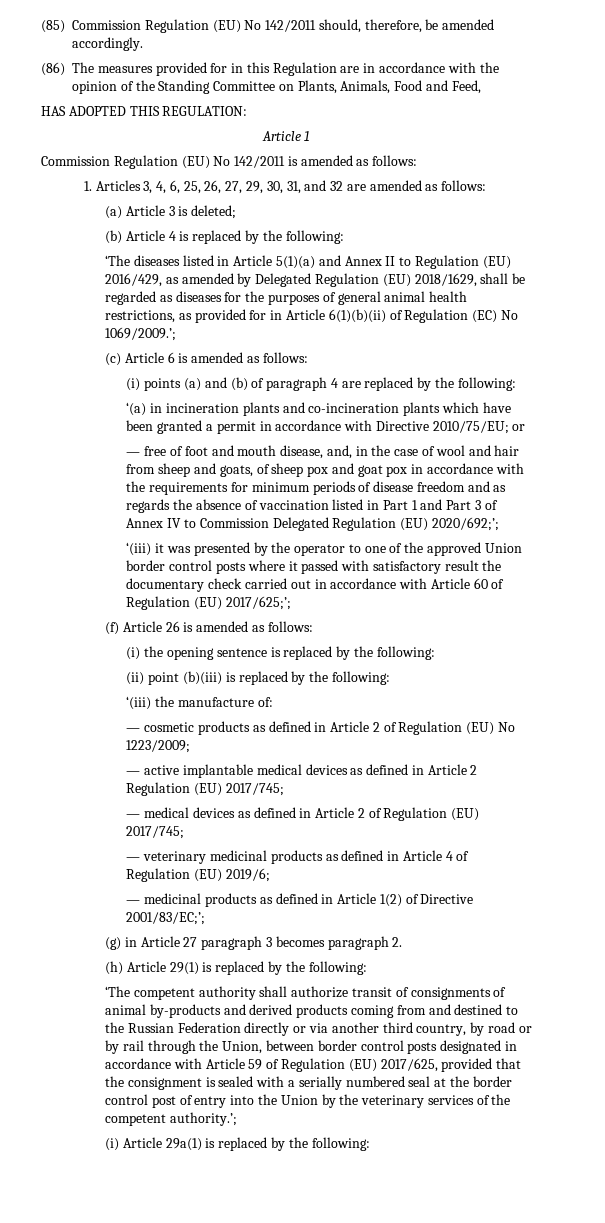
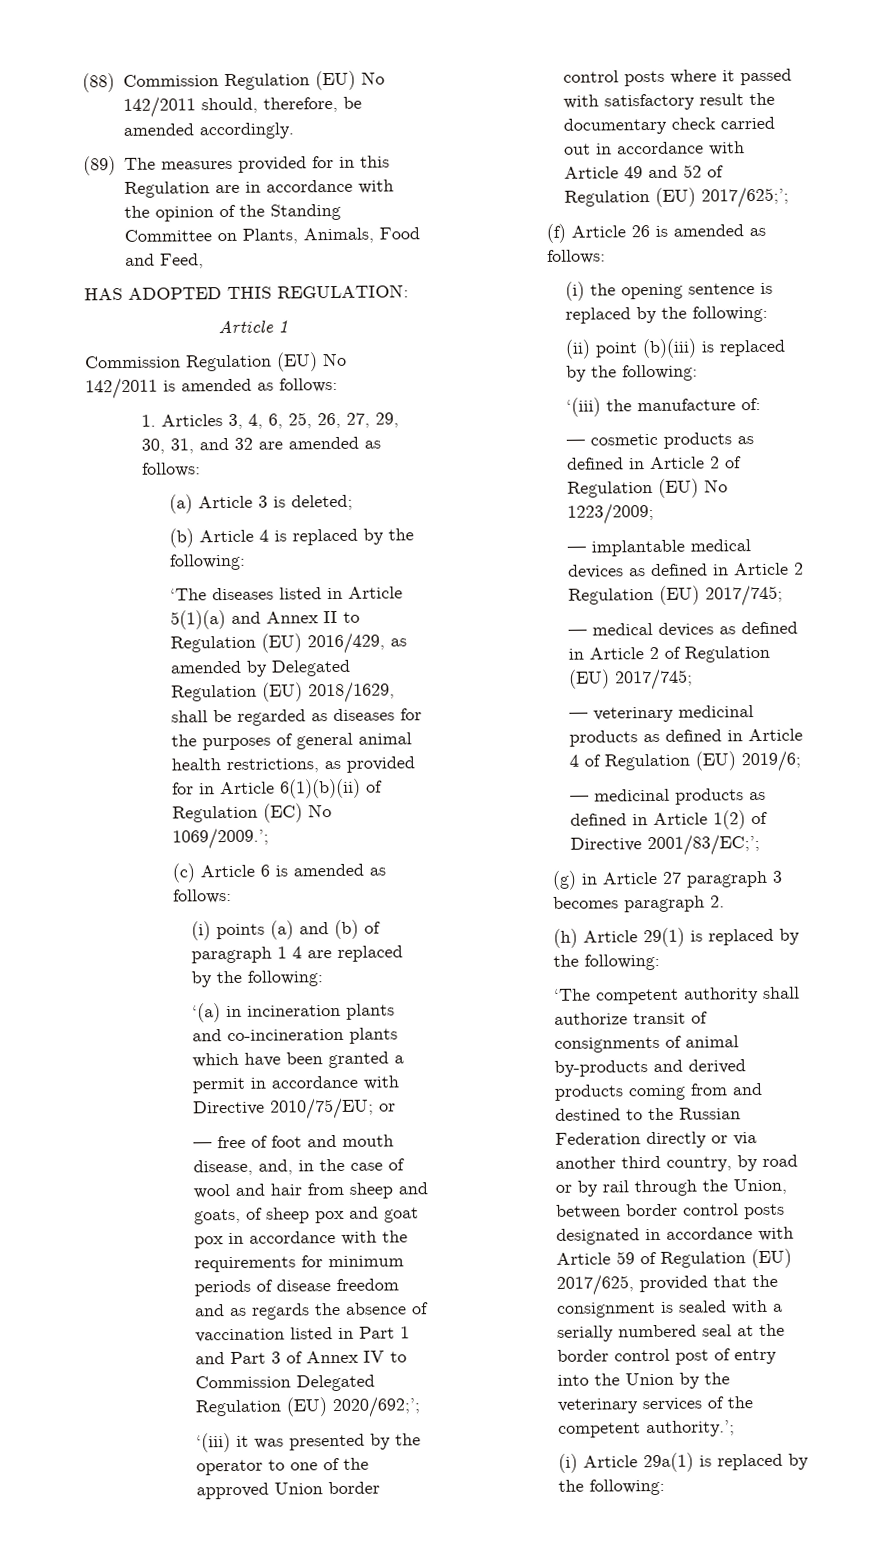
[41,20,65,33] (85) -> [82,73,115,93] (88)
[41,62,65,76] (86) -> [83,156,116,176] (89)
(328, 384) none -> [276,946,287,959] 1
[473,578,488,589] 60 -> [623,164,702,179] 49 and 52
[144,765,180,775] active -> (586, 549) none

